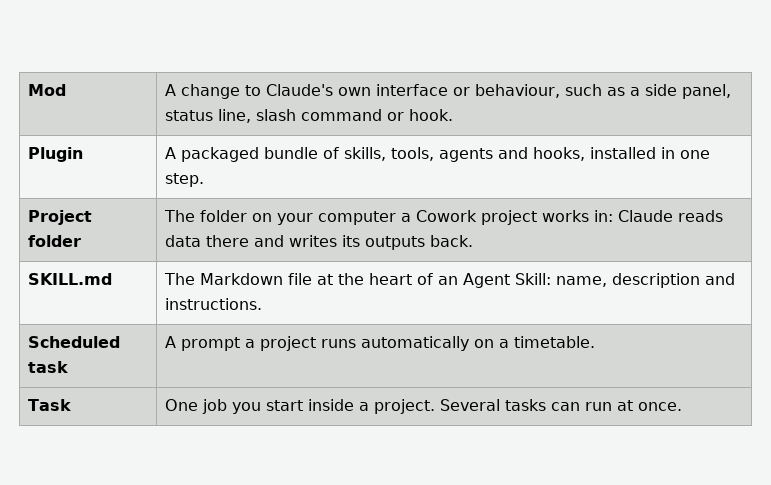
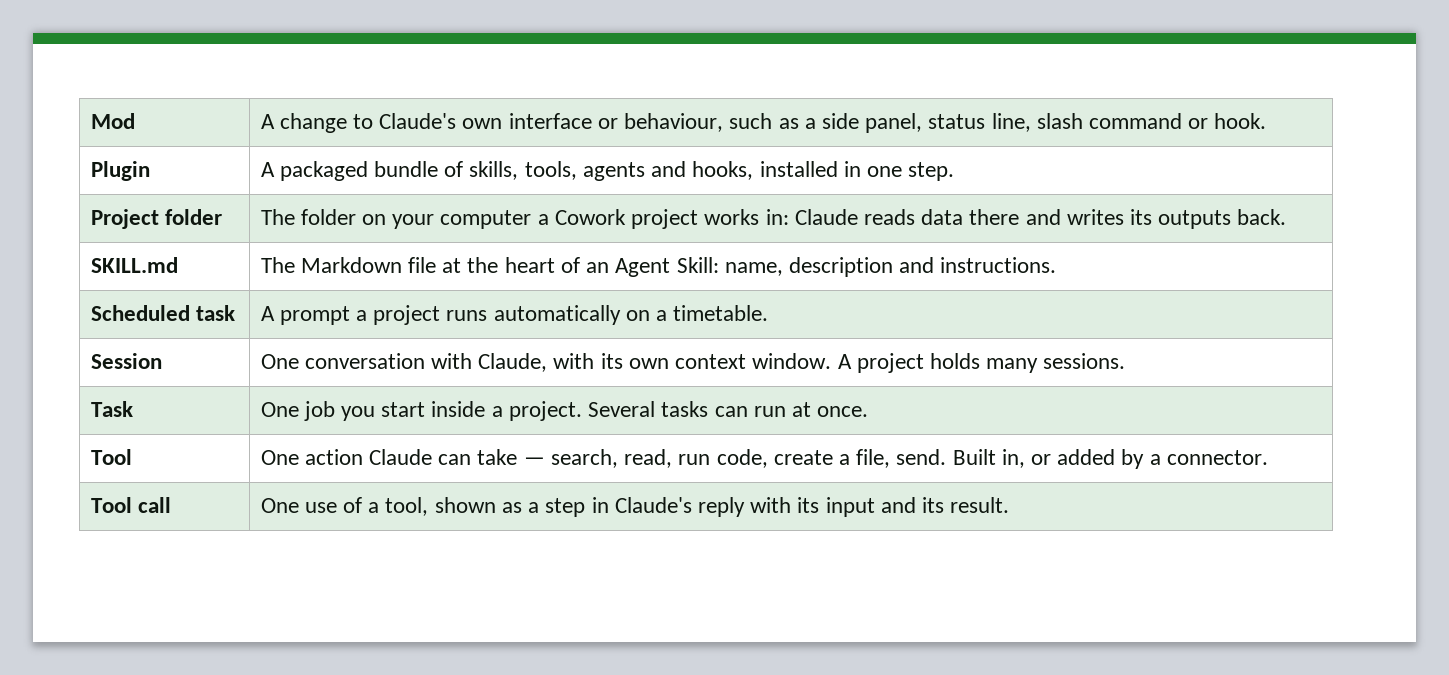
(596, 342) none -> [90,353,162,369] [260,353,1126,373] // Session | One conversation with Claude, with its own context window. A project holds many sessions.
(683, 406) none -> [90,449,132,465] [260,449,1268,469] [90,497,171,513] [260,497,1010,517] // Tool | One action Claude can take — search, read, run code, create a file, send. Built in, or added by a connector. // Tool call | One use of a tool, shown as a step in Claude's reply with its input and its result.

